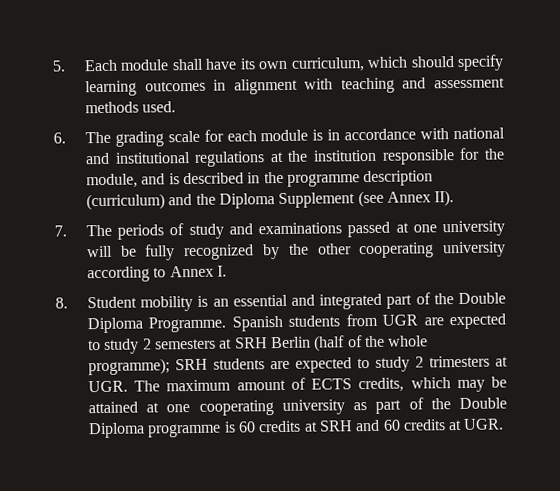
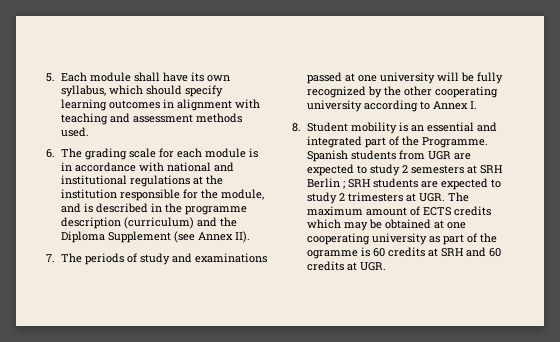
[290,57,365,72] curriculum, -> [60,85,106,97] syllabus,
[458,292,507,305] [86,317,143,334] Double Diploma -> (419, 141) none
[314,335,429,352] [87,358,170,376] (half of the whole programme); -> [342,181,345,189] ;
[358,377,405,393] credits, -> [453,206,491,216] credits
[87,401,138,414] attained -> [384,219,431,229] obtained
[459,397,507,410] [87,422,222,439] Double Diploma programme -> [306,250,358,259] ogramme

